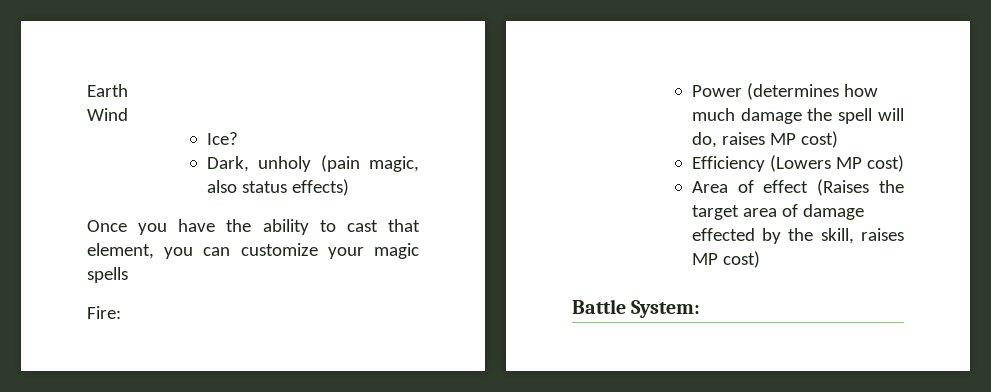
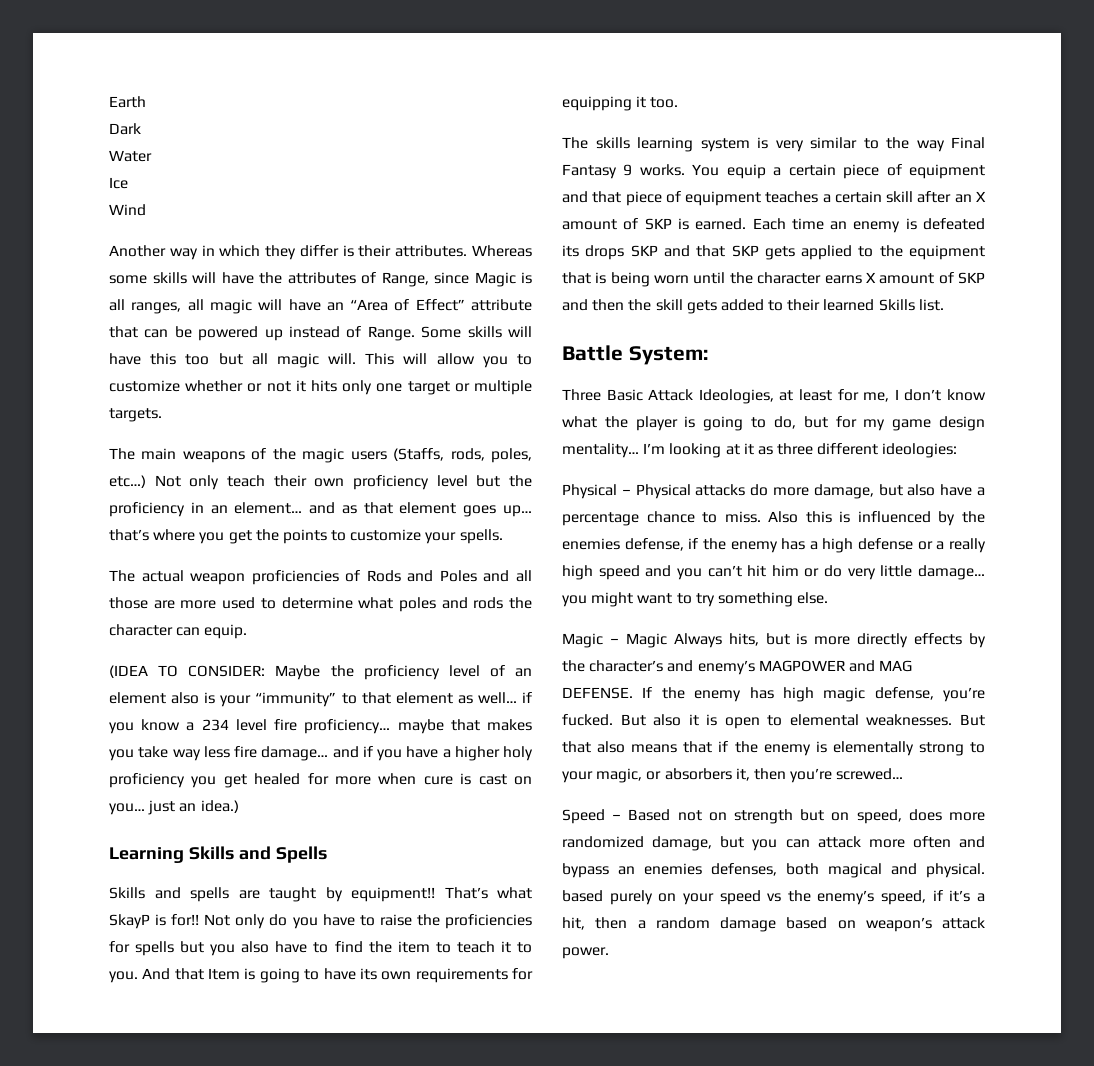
[87,108,128,121] [206,132,238,145] [206,155,420,172] [206,179,349,196] [87,219,420,235] [87,243,419,259] [87,267,128,283] [87,306,121,319] [691,83,878,100] [691,108,904,124] [691,131,838,148] [691,155,904,172] [691,179,904,196] [691,204,864,220] [691,228,904,244] [691,251,760,268] [572,299,701,318] Wind // Ice? // Dark, unholy (pain magic, also status effects) // Once you have the ability to cast that element, you can customize your magic spells // Fire: // Power (determines how much damage the spell will do, raises MP cost) // Efficiency (Lowers MP cost) // Area of effect (Raises the target area of damage effected by the skill, raises MP cost) // Battle System: -> [109,123,141,135] [109,150,152,162] [109,177,128,189] [109,204,146,216] [109,245,532,260] [109,272,532,287] [109,299,532,314] [109,326,532,341] [109,353,532,368] [109,380,532,395] [109,408,162,422] [109,448,532,463] [109,475,532,490] [109,502,532,517] [109,529,503,544] [109,570,532,585] [109,597,532,612] [109,624,248,639] [109,665,532,680] [109,692,532,707] [109,719,532,734] [109,746,533,761] [109,773,532,788] [109,800,239,815] [109,846,327,863] [109,887,532,902] [109,914,532,929] [109,941,532,956] [109,968,533,983] [562,96,679,111] [562,137,985,152] [562,164,985,179] [562,191,986,206] [562,218,985,233] [562,245,985,260] [562,272,985,287] [562,299,944,314] [562,345,708,365] [562,389,987,404] [562,416,985,431] [562,443,958,458] [562,484,986,499] [562,511,985,526] [562,538,986,553] [562,565,985,580] [562,592,829,607] [562,633,986,648] [562,660,913,675] [562,687,985,702] [562,714,985,729] [562,741,985,756] [562,768,904,783] [562,809,985,824] [562,836,985,851] [562,863,985,878] [562,890,985,905] [562,917,985,932] [562,947,609,959] Dark // Water // Ice // Wind // Another way in which they differ is their attributes. Whereas some skills will have the attributes of Range, since Magic is all ranges, all magic will have an “Area of Effect” attribute that can be powered up instead of Range. Some skills will have this too but all magic will. This will allow you to customize whether or not it hits only one target or multiple targets. // The main weapons of the magic users (Staffs, rods, poles, etc…) Not only teach their own proficiency level but the proficiency in an element… and as that element goes up… that’s where you get the points to customize your spells. // The actual weapon proficiencies of Rods and Poles and all those are more used to determine what poles and rods the character can equip. // (IDEA TO CONSIDER: Maybe the proficiency level of an element also is your “immunity” to that element as well… if you know a 234 level fire proficiency… maybe that makes you take way less fire damage… and if you have a higher holy proficiency you get healed for more when cure is cast on you… just an idea.) // Learning Skills and Spells // Skills and spells are taught by equipment!! That’s what SkayP is for!! Not only do you have to raise the proficiencies for spells but you also have to find the item to teach it to you. And that Item is going to have its own requirements for equipping it too. // The skills learning system is very similar to the way Final Fantasy 9 works. You equip a certain piece of equipment and that piece of equipment teaches a certain skill after an X amount of SKP is earned. Each time an enemy is defeated its drops SKP and that SKP gets applied to the equipment that is being worn until the character earns X amount of SKP and then the skill gets added to their learned Skills list. // Battle System: // Three Basic Attack Ideologies, at least for me, I don’t know what the player is going to do, but for my game design mentality… I’m looking at it as three different ideologies: // Physical – Physical attacks do more damage, but also have a percentage chance to miss. Also this is influenced by the enemies defense, if the enemy has a high defense or a really high speed and you can’t hit him or do very little damage… you might want to try something else. // Magic – Magic Always hits, but is more directly effects by the character’s and enemy’s MAGPOWER and MAG DEFENSE. If the enemy has high magic defense, you’re fucked. But also it is open to elemental weaknesses. But that also means that if the enemy is elementally strong to your magic, or absorbers it, then you’re screwed… // Speed – Based not on strength but on speed, does more randomized damage, but you can attack more often and bypass an enemies defenses, both magical and physical. based purely on your speed vs the enemy’s speed, if it’s a hit, then a random damage based on weapon’s attack power.

